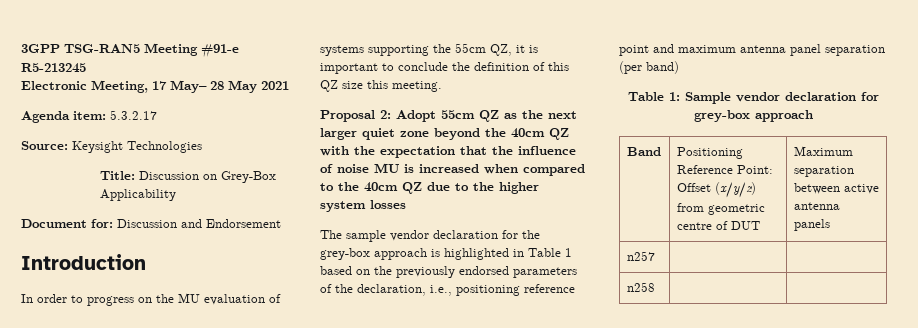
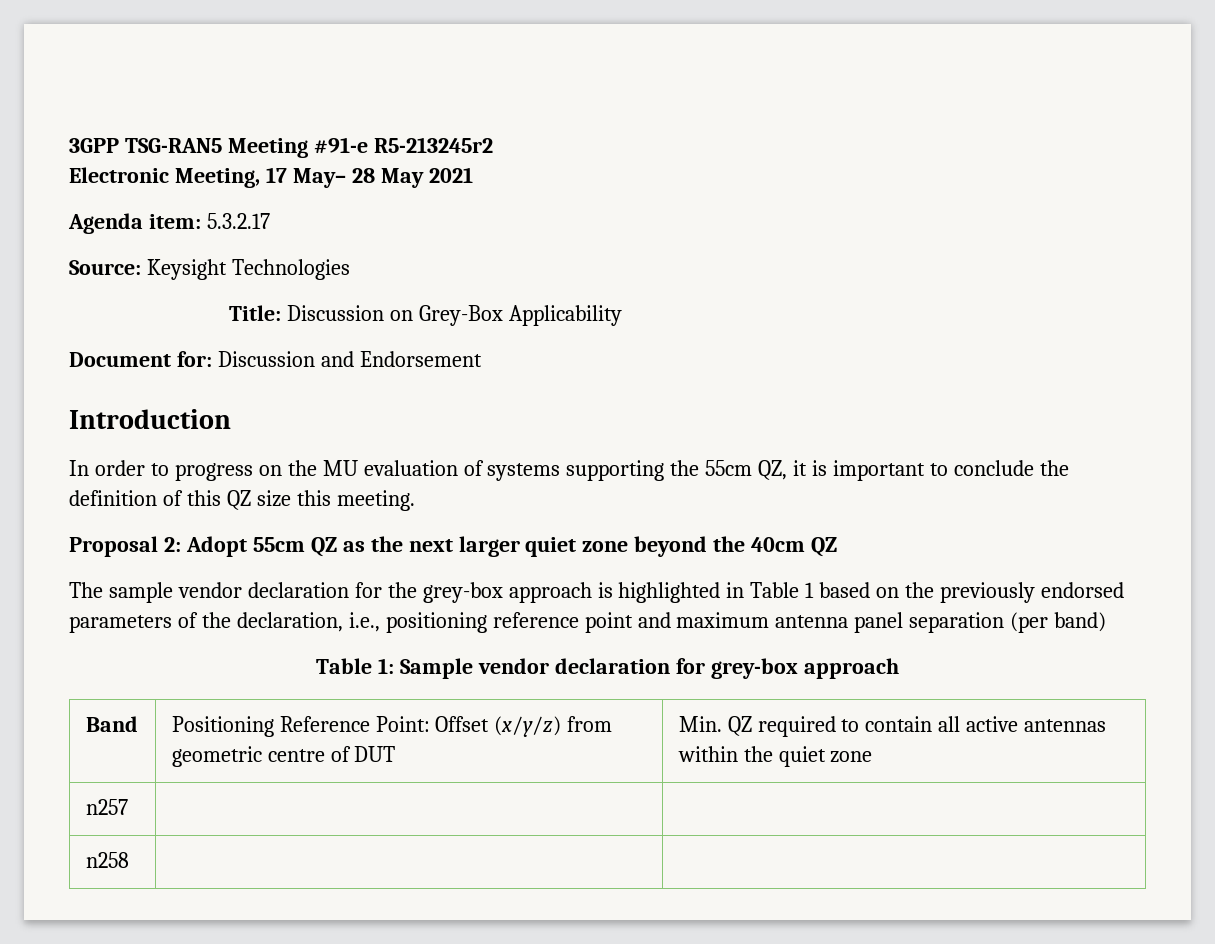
[21,63,86,73] R5-213245 -> [373,137,493,153] R5-213245r2
[320,146,576,158] [320,163,585,176] [320,182,539,194] [320,200,406,212] with the expectation that the influence of noise MU is increased when compared to the 40cm QZ due to the higher system losses -> (838, 547) none
[793,146,853,156] [793,166,854,177] [793,183,879,194] [793,202,840,210] [793,219,830,231] Maximum separation between active antenna panels -> [678,716,1107,737] [677,746,873,767] Min. QZ required to contain all active antennas within the quiet zone

